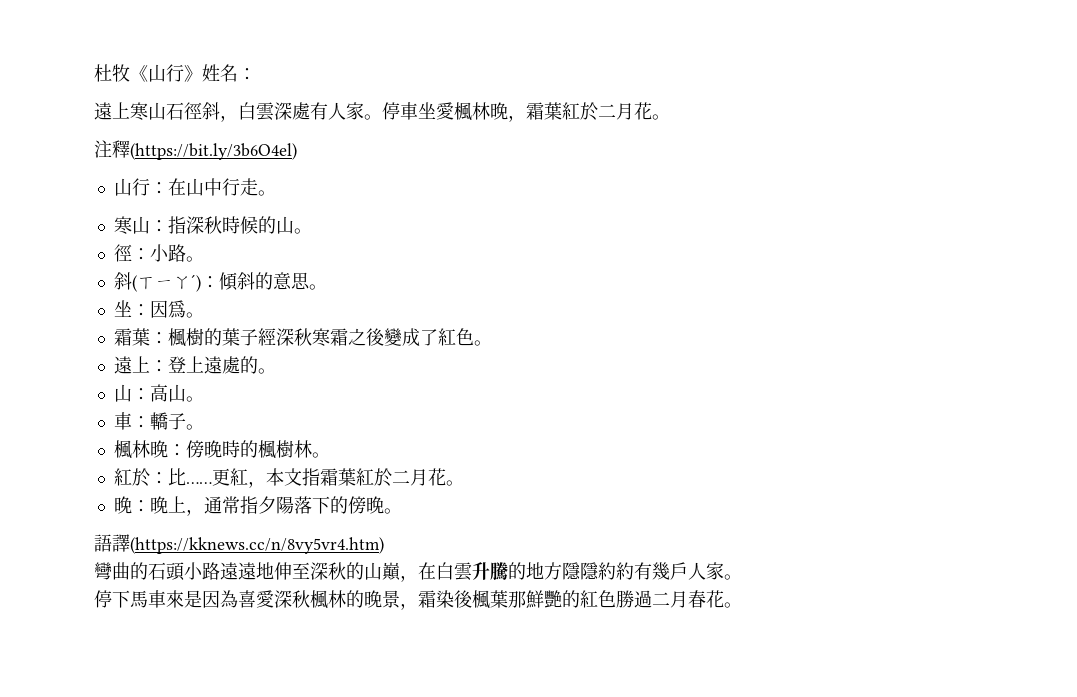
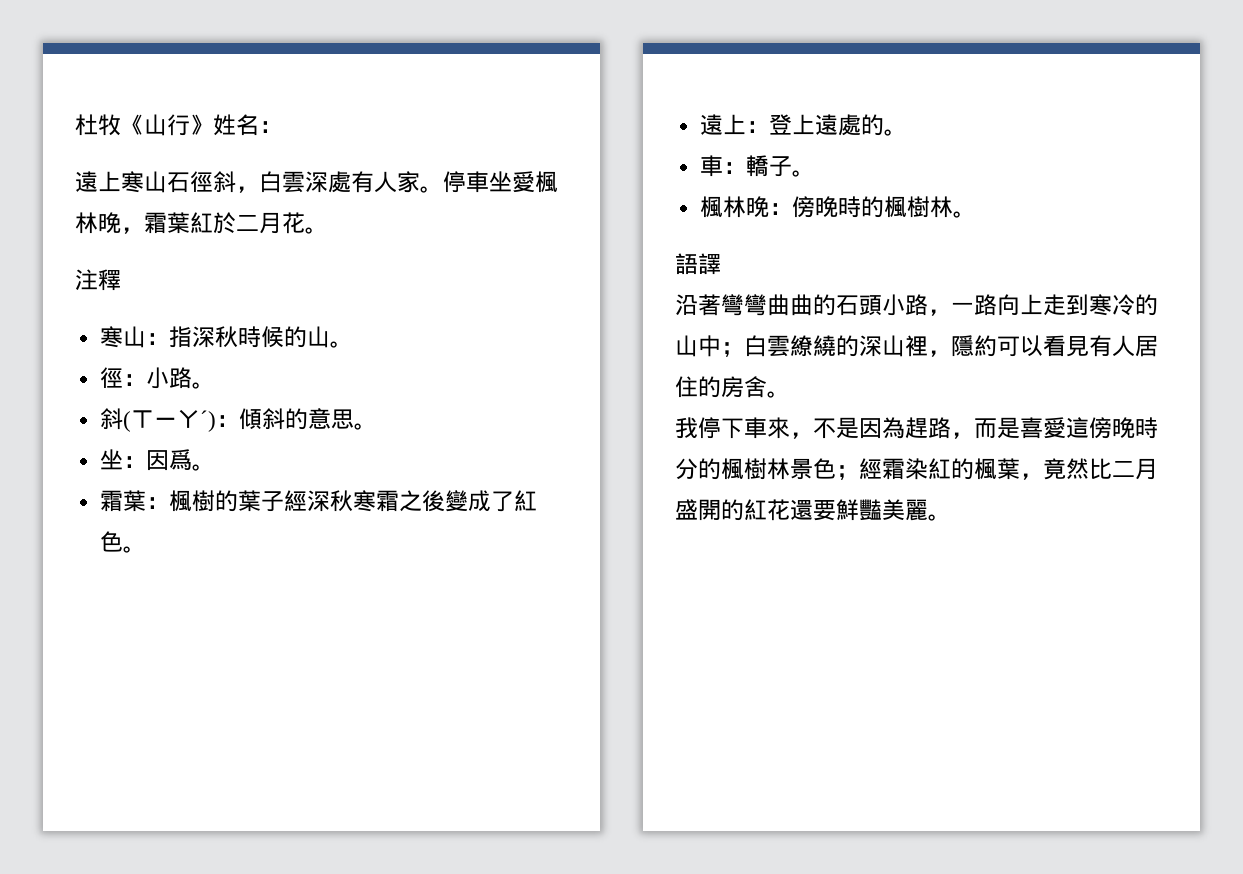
[130,143,297,160] [113,178,276,196] (https://bit.ly/3b6O4el) // 山行：在山中行走。 -> (121, 280) none
[113,384,204,402] // 山：高山。 -> (908, 132) none
[113,468,464,488] [113,496,402,516] // 紅於：比……更紅，本文指霜葉紅於二月花。 // 晚：晚上，通常指夕陽落下的傍晚。 -> (977, 214) none
[130,537,384,554] [94,562,112,580] (https://kknews.cc/n/8vy5vr4.htm) // 彎 -> [675,294,790,316] // 沿著彎彎曲
[220,562,742,582] [94,590,724,610] 遠遠地伸至深秋的山巔，在白雲升騰的地方隱隱約約有幾戶人家。 // 停下馬車來是因為喜愛深秋楓林的晚景，霜染後楓葉那鮮艷的紅色勝過二月春花 -> [928,294,1158,316] [675,335,1158,357] [675,376,790,398] [675,417,1158,439] [675,458,1158,480] [675,499,928,521] ，一路向上走到寒冷的山中；白雲繚繞的深山裡，隱約可以看見有人居住的房舍。 // 我停下車來，不是因為趕路，而是喜愛這傍晚時分的楓樹林景色；經霜染紅的楓葉，竟然比二月盛開的紅花還要鮮豔美麗

